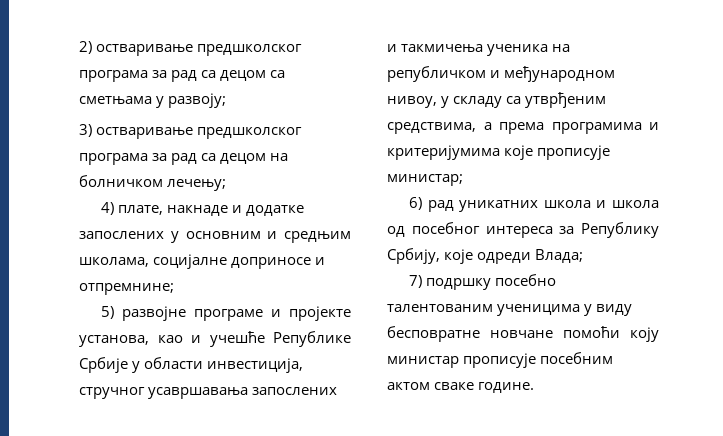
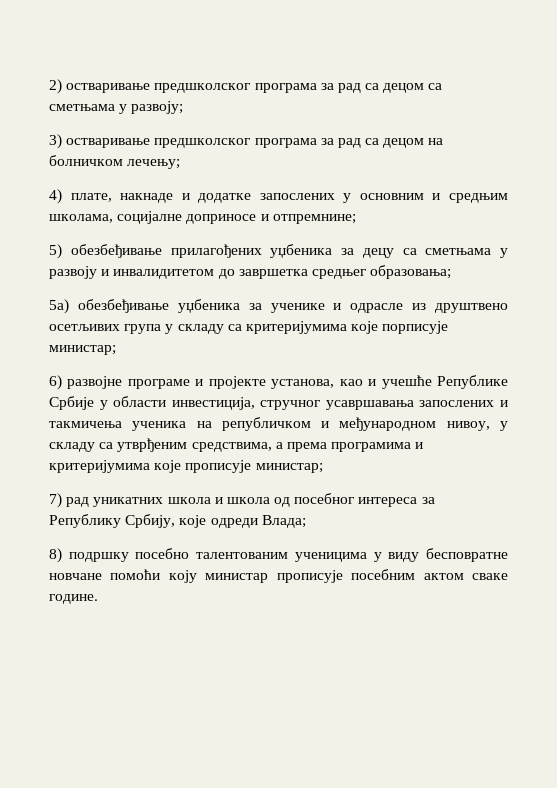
(115, 312) none -> [70,244,508,258] [49,265,452,279] [49,299,508,314] [49,321,449,334] [49,345,116,355] [49,375,62,390] обезбеђивање прилагођених уџбеника за децу са сметњама у развоју и инвалидитетом до завршетка средњег образовања; // 5а) обезбеђивање уџбеника за ученике и одрасле из друштвено осетљивих група у складу са критеријумима које порписује министар; // 6)
[409,197,423,210] 6) -> [49,493,62,508] 7)
[409,275,423,288] 7) -> [49,548,62,563] 8)

